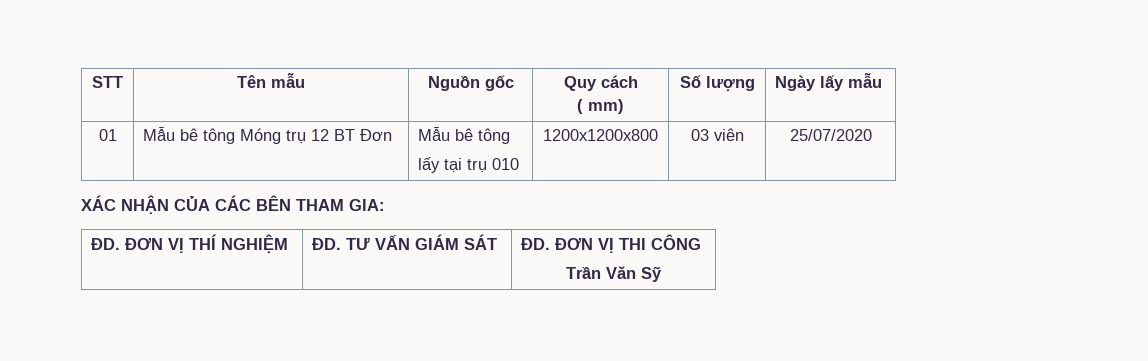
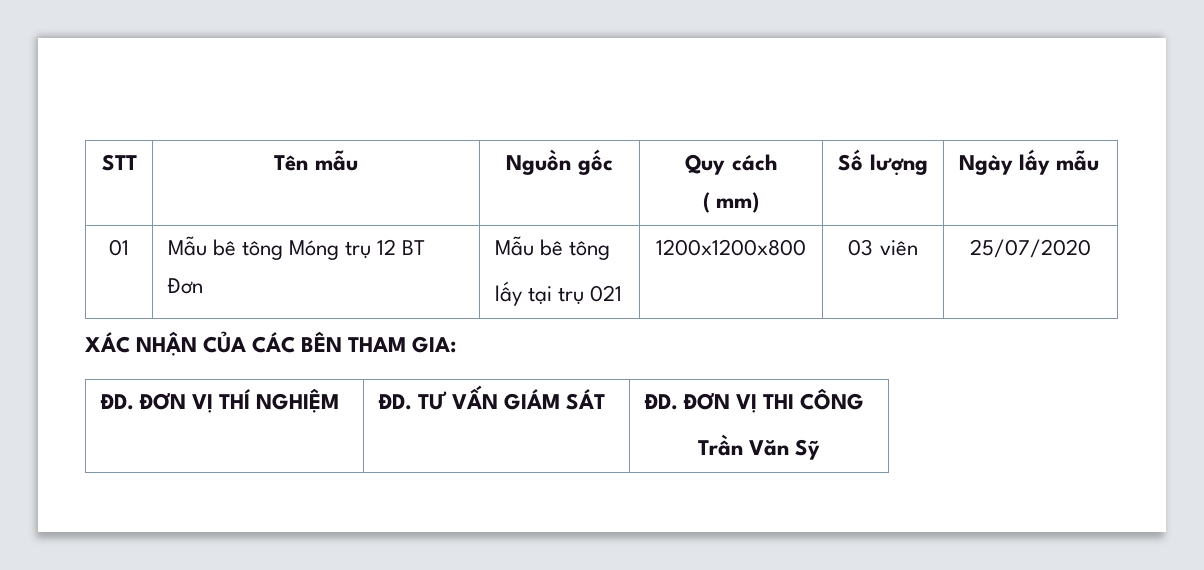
[492,158,520,170] 010 -> [590,285,623,302] 021

